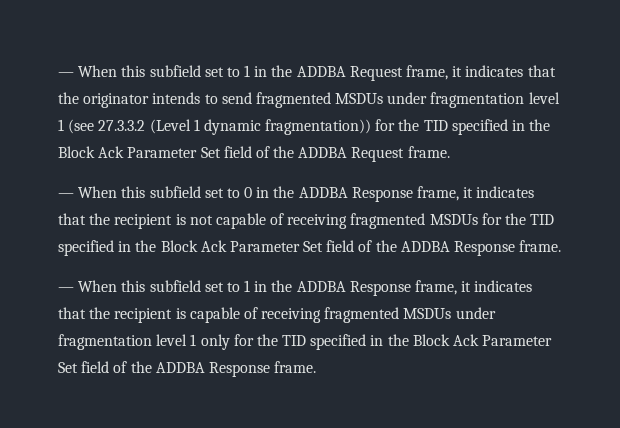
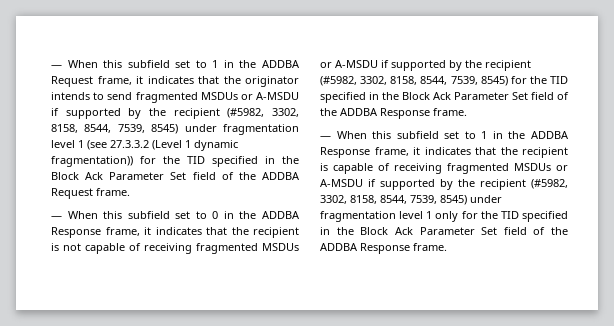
(384, 98) none -> [240,92,299,100] [51,108,299,119] [51,124,179,134] or A-MSDU if supported by the recipient (#5982, 3302, 8158, 8544, 7539, 8545)
(478, 219) none -> [320,60,531,71] [320,76,508,86] or A-MSDU if supported by the recipient (#5982, 3302, 8158, 8544, 7539, 8545)
(452, 313) none -> [556,165,568,171] [320,179,568,190] [320,195,467,205] or A-MSDU if supported by the recipient (#5982, 3302, 8158, 8544, 7539, 8545)

